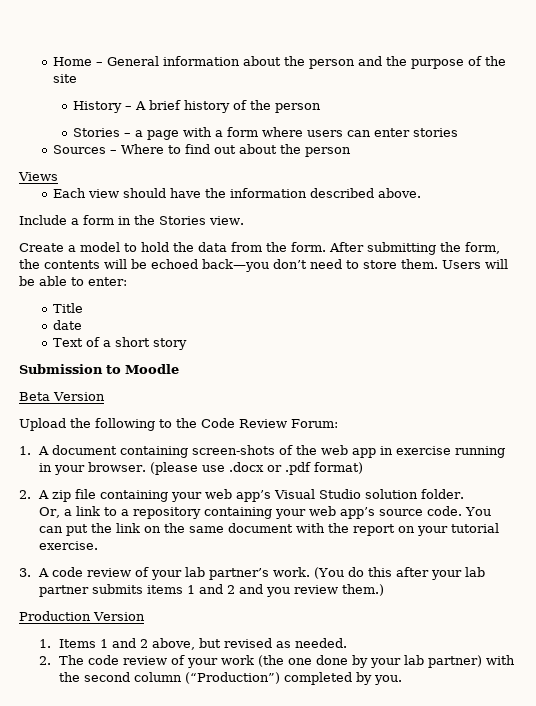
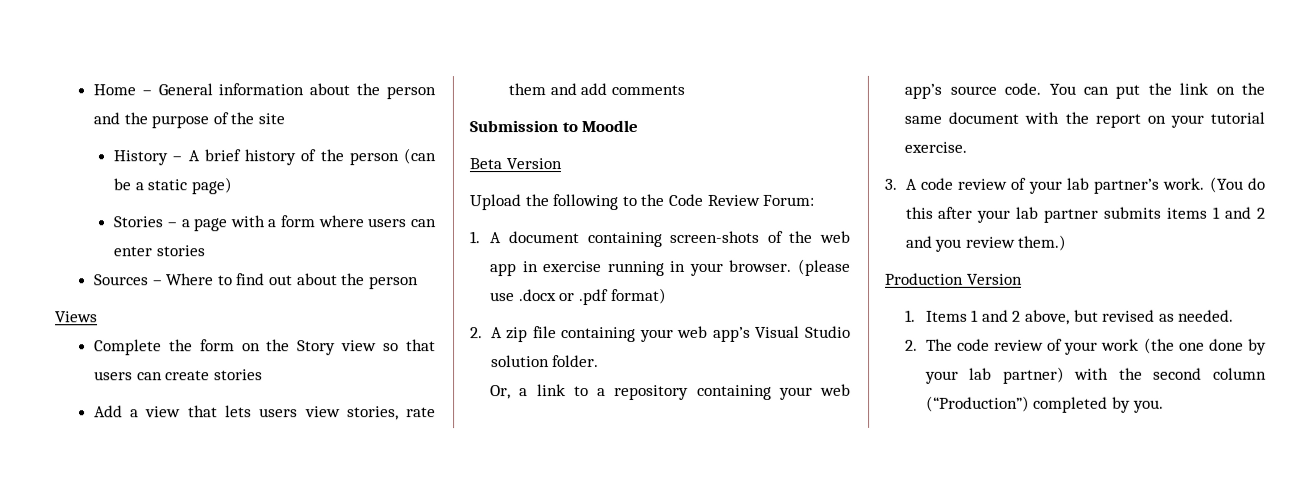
(322, 108) none -> [402,148,436,165] [113,177,233,195] (can be a static page)
[53,188,422,198] [19,215,244,225] [19,242,500,255] [19,259,508,272] [19,276,127,286] [53,303,84,313] [53,320,83,330] [53,337,188,350] Each view should have the information described above. // Include a form in the Stories view. // Create a model to hold the data from the form. After submitting the form, the contents will be echoed back—you don’t need to store them. Users will be able to enter: // Title // date // Text of a short story -> [93,339,436,356] [93,369,263,381] [93,405,436,421] [507,83,685,96] Complete the form on the Story view so that users can create stories // Add a view that lets users view stories, rate them and add comments

